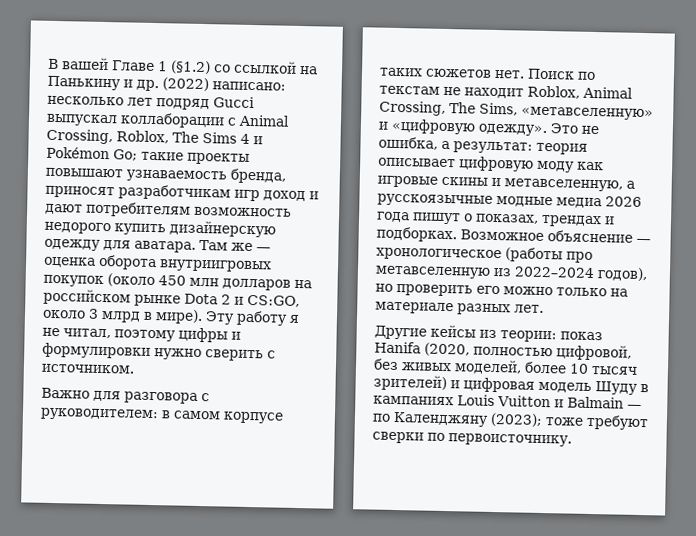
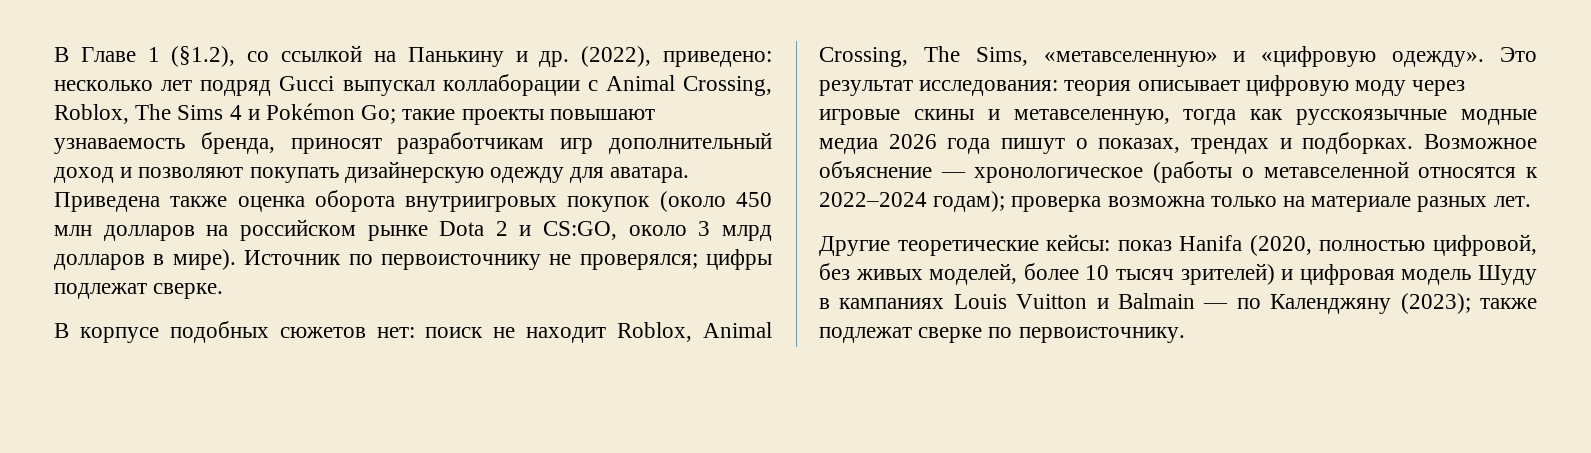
[48,57,109,71] В вашей -> [54,47,69,62] В
[170,60,211,75] (§1.2) -> [171,46,236,67] (§1.2),
[162,77,286,92] (2022) написано: -> [581,46,772,67] (2022), приведено:
(260, 195) none -> [609,132,772,154] дополнительный
[45,201,292,218] [44,221,166,236] дают потребителям возможность недорого купить -> [138,167,339,183] позволяют покупать
[199,239,271,252] Там же — -> [54,192,228,212] Приведена также
(141, 316) none -> [54,254,145,270] долларов
[205,310,300,326] [42,327,241,343] [42,342,276,362] [41,363,134,374] [41,387,210,404] [40,407,284,424] [379,67,596,81] [379,85,440,95] Эту работу я не читал, поэтому цифры и формулировки нужно сверить с источником. // Важно для разговора с руководителем: в самом корпусе таких сюжетов нет. Поиск по текстам -> [244,249,772,270] [54,283,224,299] [54,321,484,343] Источник по первоисточнику не проверялся; цифры подлежат сверке. // В корпусе подобных сюжетов нет: поиск
[581,125,599,135] [378,136,533,154] не ошибка, а результат: -> [819,80,1059,96] результат исследования:
[577,161,604,171] как -> [1412,80,1466,96] через
[626,180,635,189] а -> [1183,109,1284,125] тогда как
[566,251,593,263] [375,265,648,282] [375,283,553,297] про метавселенную из 2022–2024 годов), но проверить его можно -> [1241,161,1538,178] [819,191,1205,212] о метавселенной относятся к 2022–2024 годам); проверка возможна
[430,324,557,343] кейсы из теории: -> [897,234,1111,256] теоретические кейсы:
[545,414,649,431] [372,431,424,444] тоже требуют сверки -> [1480,298,1537,309] [819,327,983,343] также подлежат сверке

